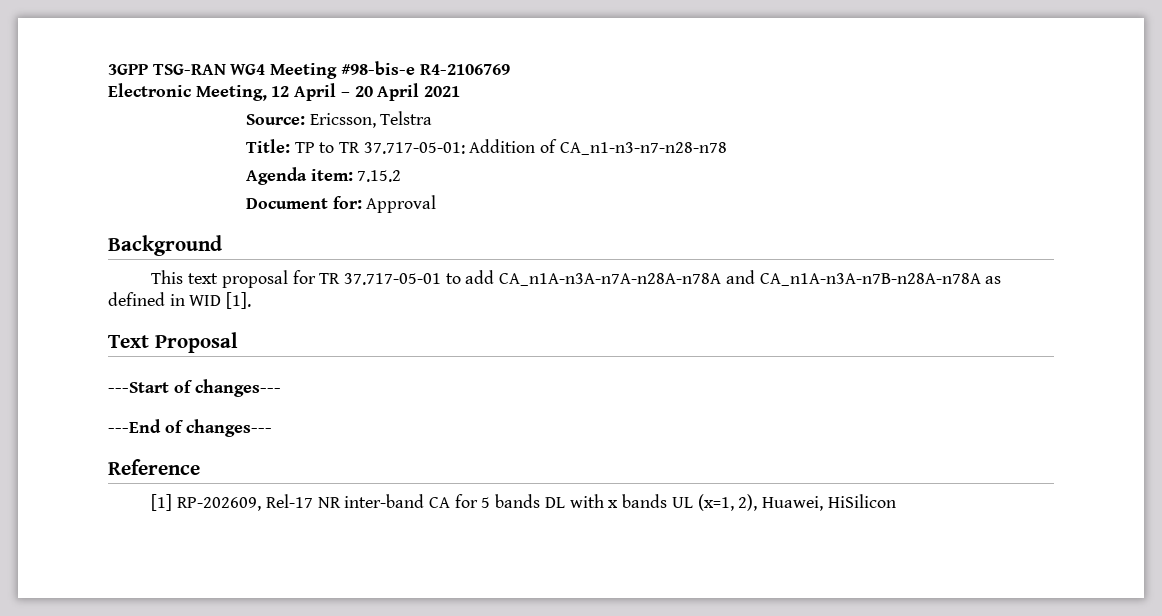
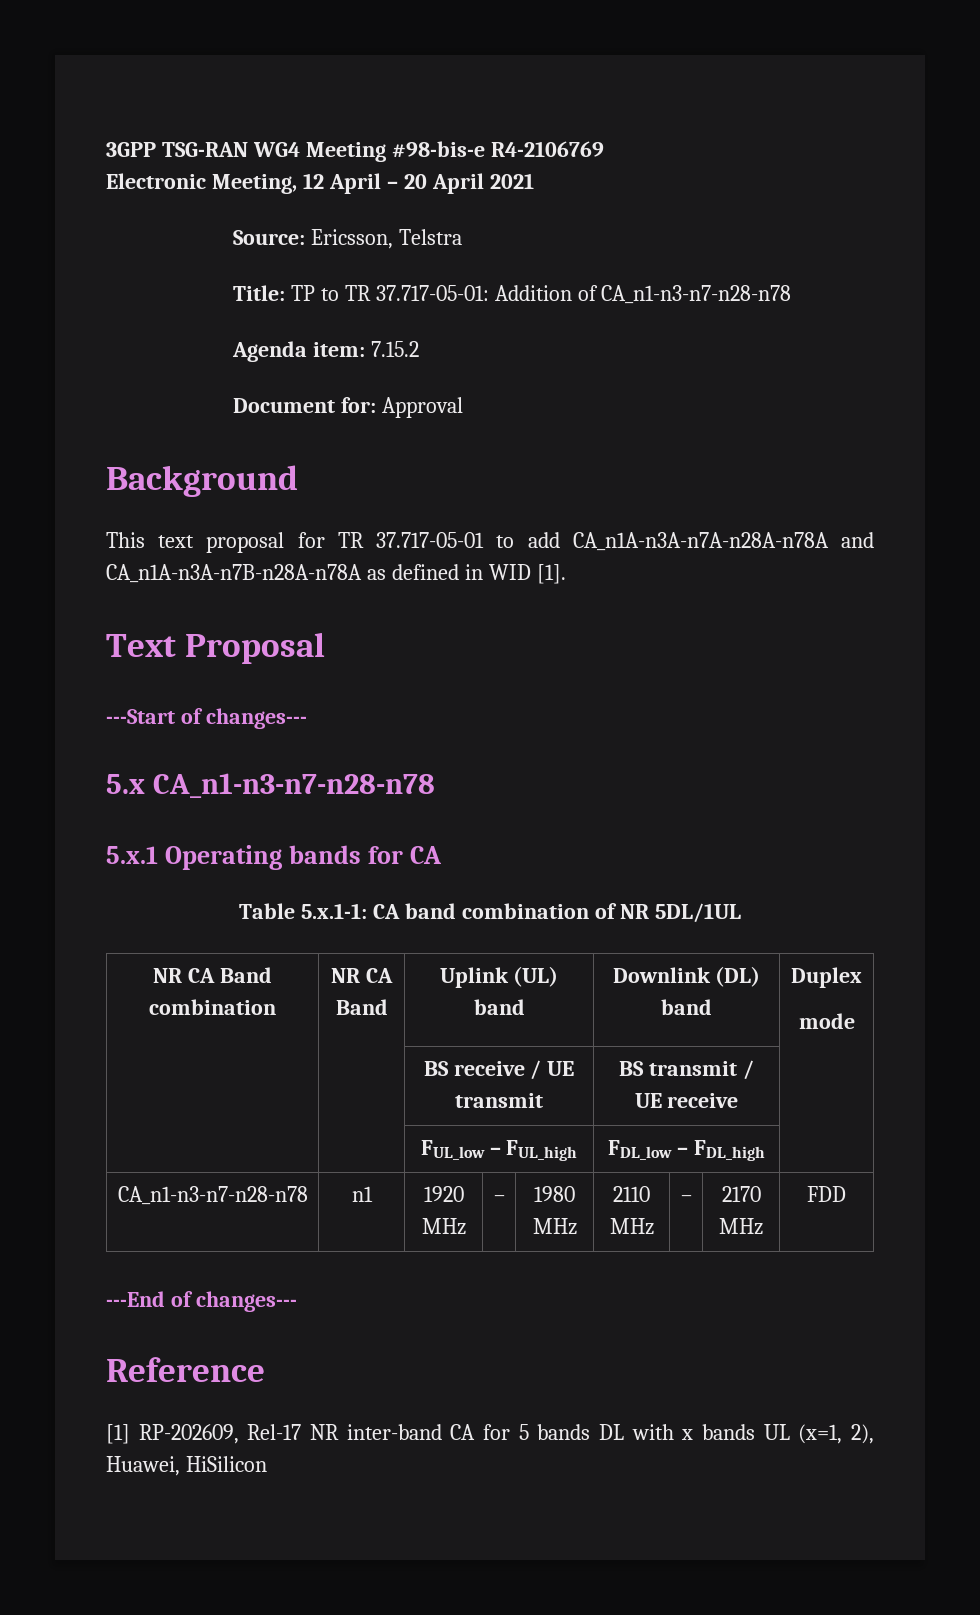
(281, 388) none -> [106,773,435,798] [106,845,442,870] [239,903,741,923] [153,967,272,983] [149,999,276,1015] [331,968,393,983] [335,999,388,1015] [439,966,559,988] [473,999,525,1015] [612,966,761,987] [661,999,712,1015] [791,967,862,988] [798,1013,855,1029] [423,1060,575,1080] [455,1093,543,1108] [619,1060,754,1080] [634,1093,739,1108] [420,1140,578,1161] [608,1140,765,1161] [117,1186,308,1205] [351,1186,373,1202] [423,1186,464,1202] [421,1218,466,1235] [493,1195,505,1202] [534,1186,575,1202] [532,1218,577,1235] [613,1186,650,1202] [609,1218,654,1235] [680,1195,692,1202] [721,1186,761,1202] [719,1218,763,1235] [807,1186,846,1202] // 5.x CA_n1-n3-n7-n28-n78 // 5.x.1 Operating bands for CA // Table 5.x.1-1: CA band combination of NR 5DL/1UL // NR CA Band combination | NR CA Band | Uplink (UL) band | Downlink (DL) band | Duplex // mode // | | BS receive / UE transmit | BS transmit / UE receive | // | | FUL_low – FUL_high | FDL_low – FDL_high | // CA_n1-n3-n7-n28-n78 | n1 | 1920 MHz | – | 1980 MHz | 2110 MHz | – | 2170 MHz | FDD

